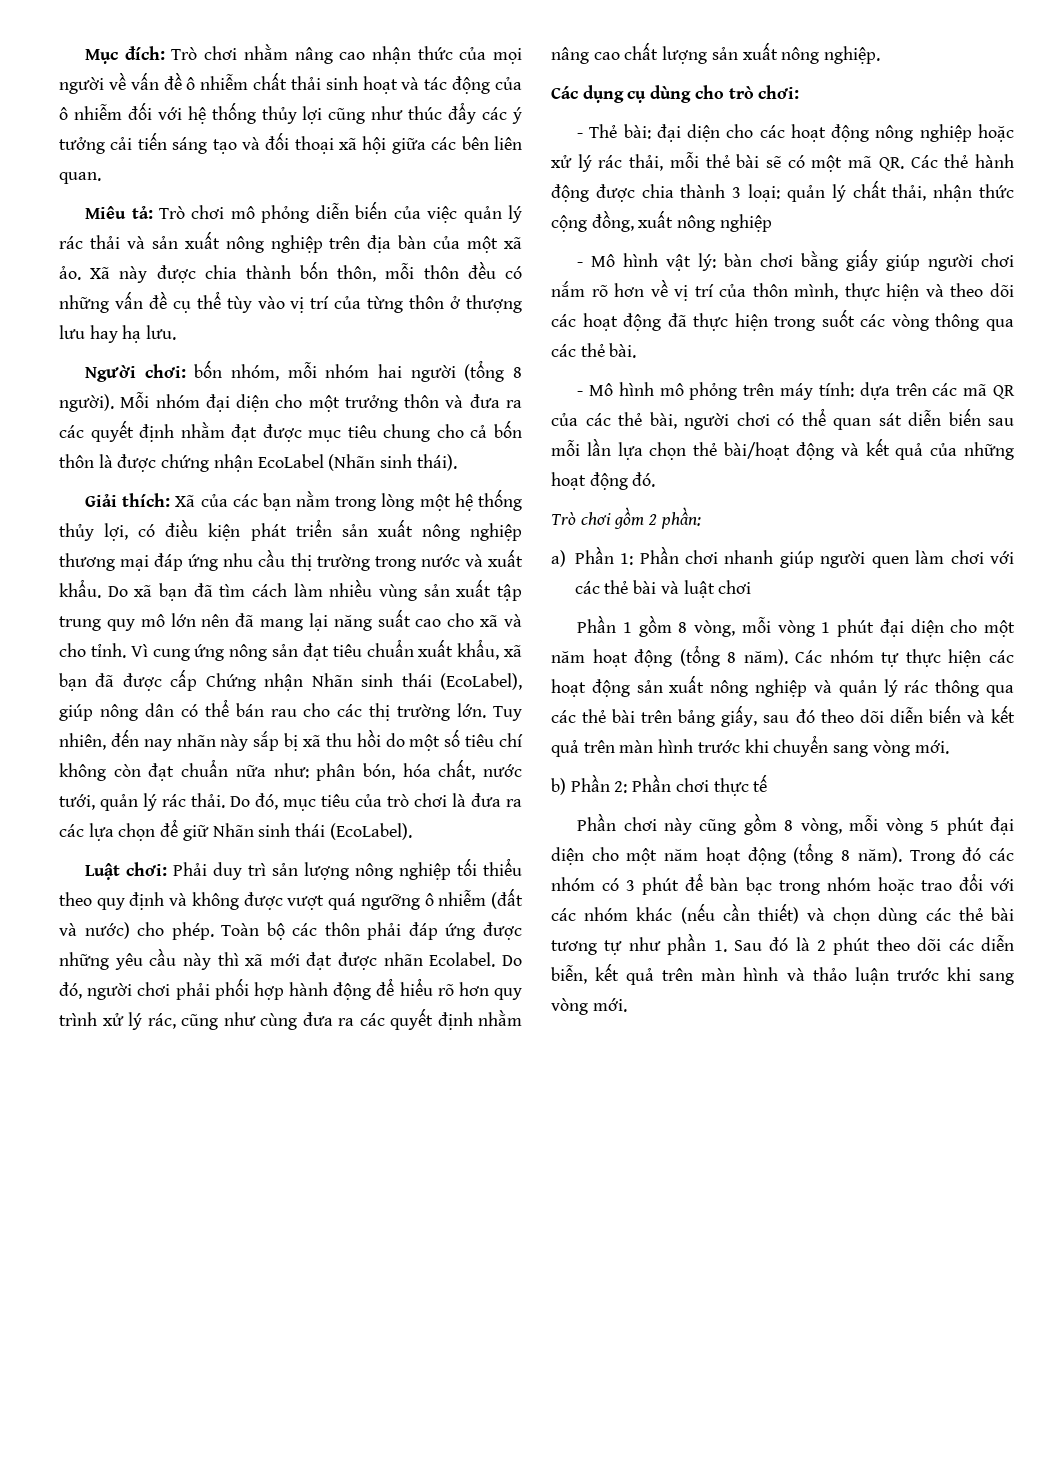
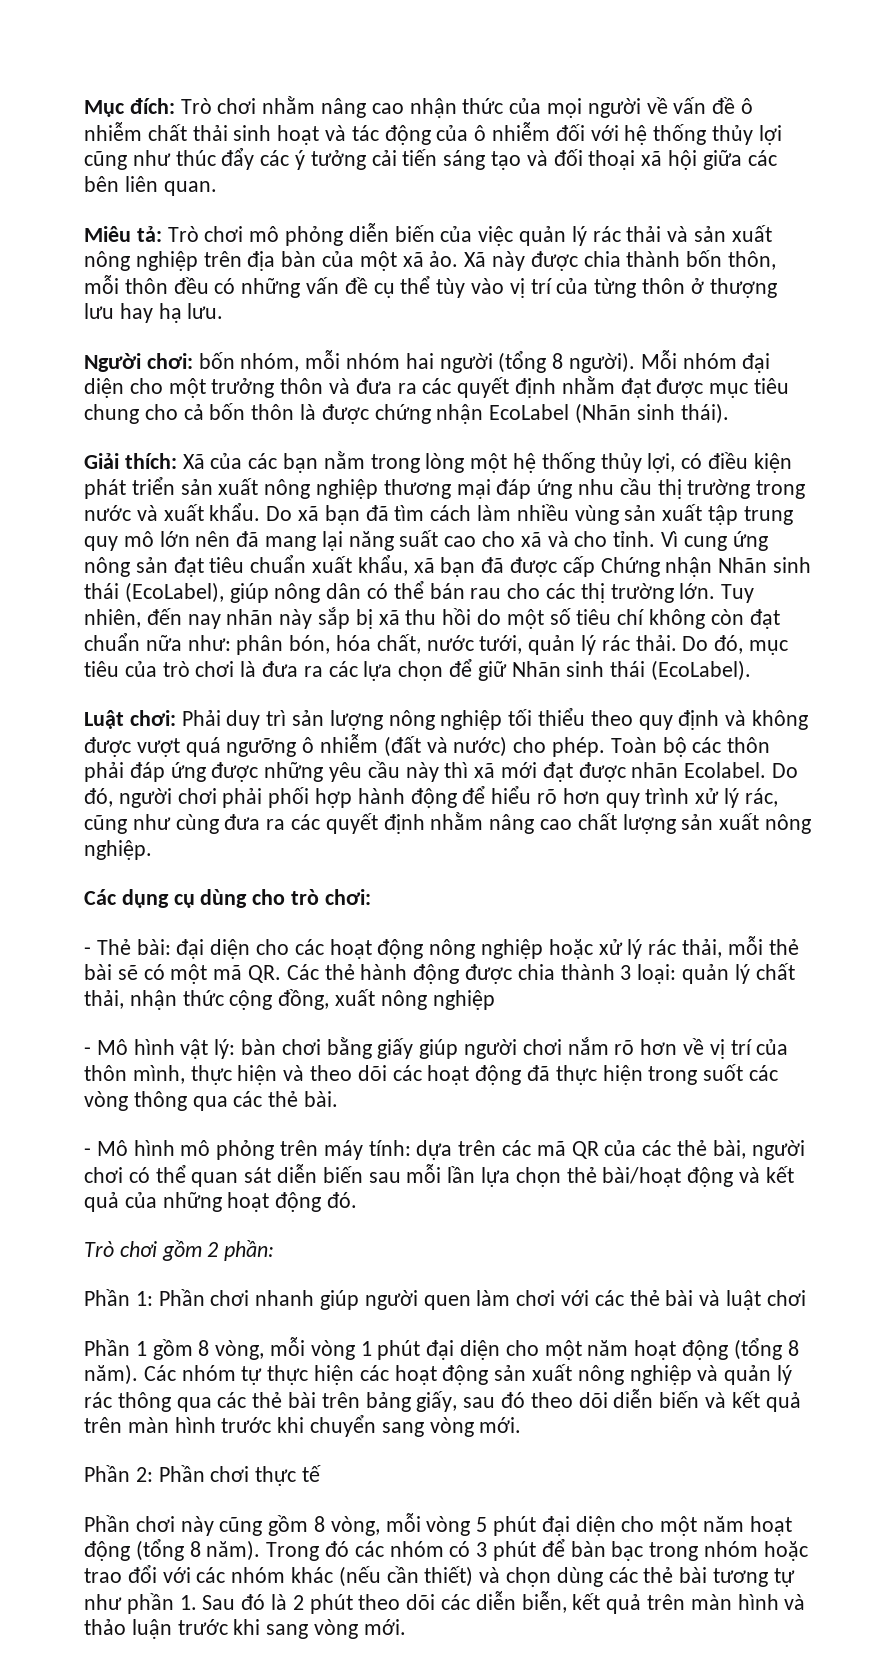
[551,550,566,567] a) -> (275, 1250) none
[551,778,566,795] b) -> (522, 1425) none

